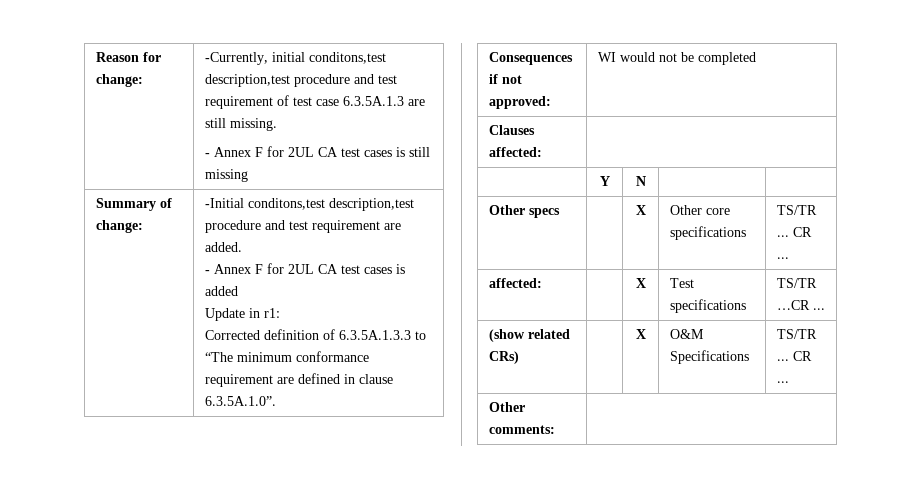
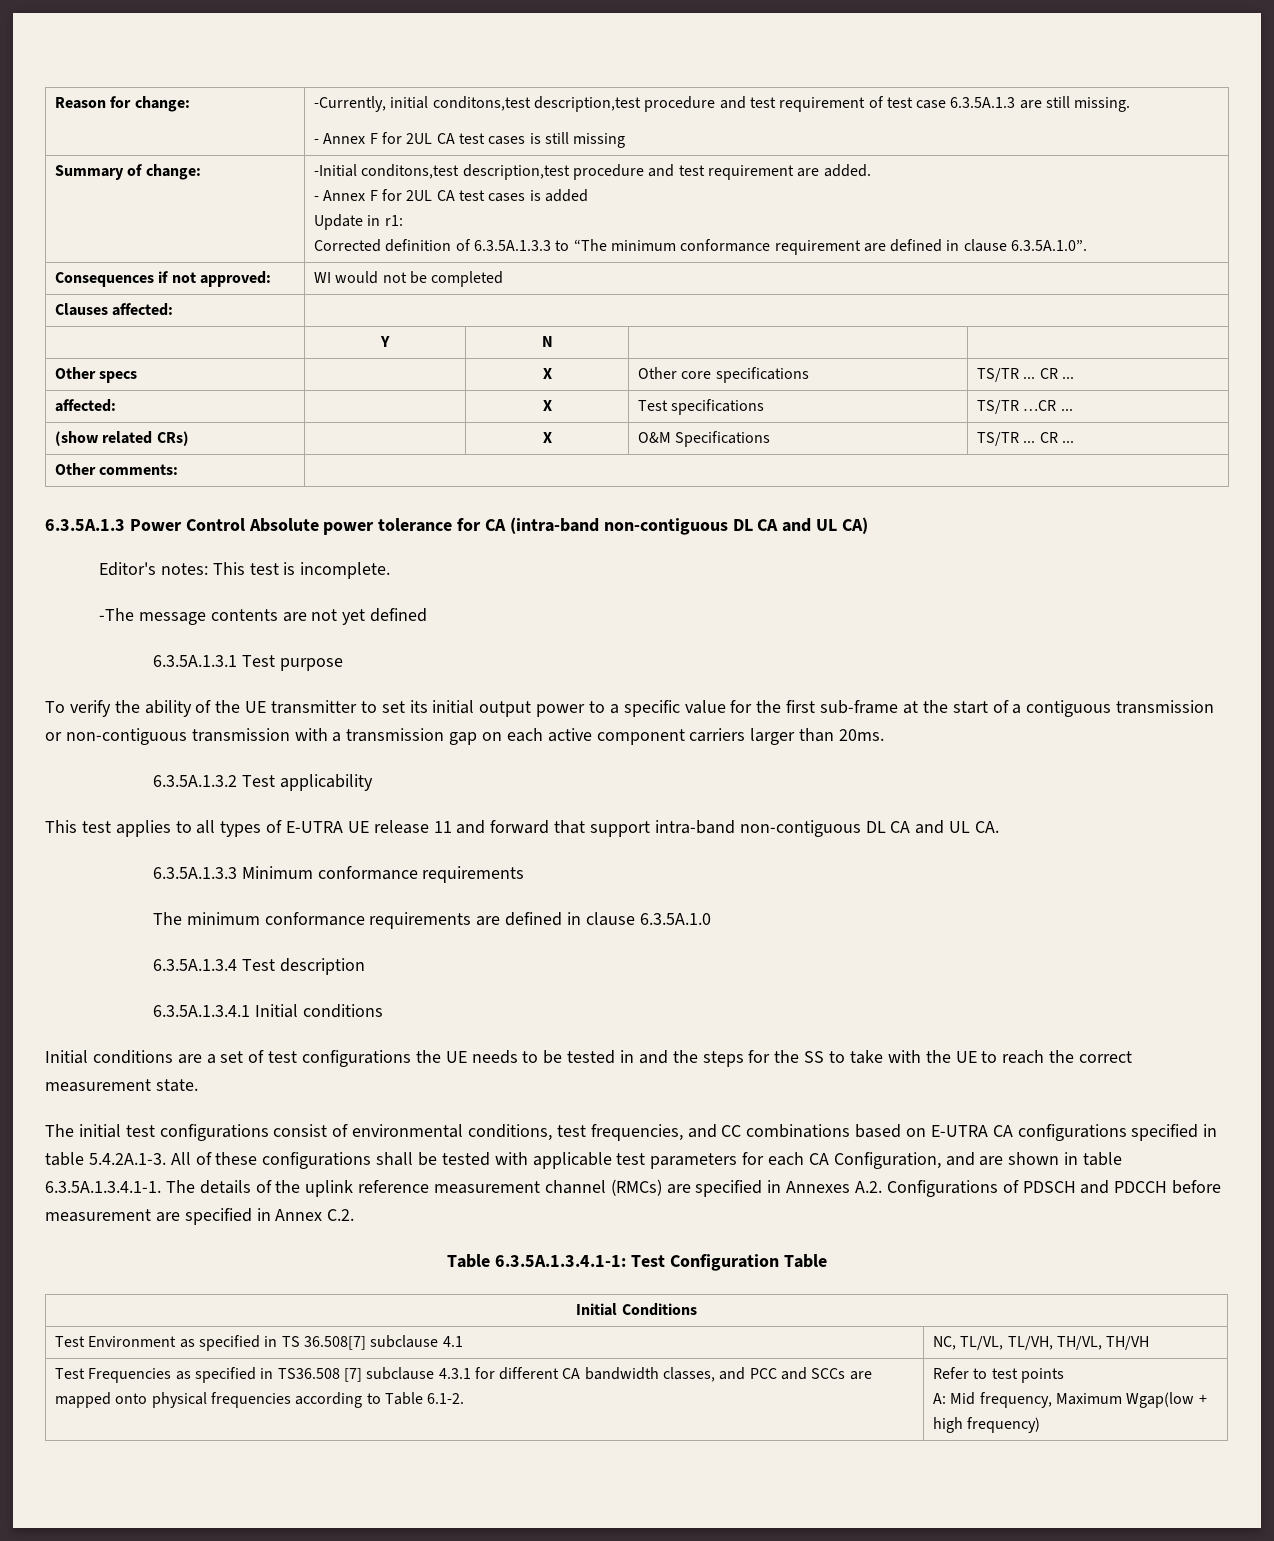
(555, 429) none -> [45,517,869,535] [98,562,391,579] [98,608,428,625] [152,655,343,671] [45,700,1215,717] [45,728,885,745] [152,774,373,791] [45,820,1000,837] [152,866,525,883] [152,912,711,929] [152,958,365,975] [152,1004,383,1018] [45,1050,1132,1067] [45,1079,198,1092] [45,1124,1218,1141] [45,1152,1123,1169] [45,1179,1222,1197] [45,1208,355,1225] [447,1254,827,1271] [576,1303,697,1316] [54,1335,463,1351] [932,1336,1150,1350] [54,1367,872,1383] [54,1392,465,1408] [932,1367,1064,1383] [932,1392,1207,1408] [932,1417,1041,1433] // 6.3.5A.1.3 Power Control Absolute power tolerance for CA (intra-band non-contiguous DL CA and UL CA) // Editor's notes: This test is incomplete. // -The message contents are not yet defined // 6.3.5A.1.3.1 Test purpose // To verify the ability of the UE transmitter to set its initial output power to a specific value for the first sub-frame at the start of a contiguous transmission or non-contiguous transmission with a transmission gap on each active component carriers larger than 20ms. // 6.3.5A.1.3.2 Test applicability // This test applies to all types of E-UTRA UE release 11 and forward that support intra-band non-contiguous DL CA and UL CA. // 6.3.5A.1.3.3 Minimum conformance requirements // The minimum conformance requirements are defined in clause 6.3.5A.1.0 // 6.3.5A.1.3.4 Test description // 6.3.5A.1.3.4.1 Initial conditions // Initial conditions are a set of test configurations the UE needs to be tested in and the steps for the SS to take with the UE to reach the correct measurement state. // The initial test configurations consist of environmental conditions, test frequencies, and CC combinations based on E-UTRA CA configurations specified in table 5.4.2A.1-3. All of these configurations shall be tested with applicable test parameters for each CA Configuration, and are shown in table 6.3.5A.1.3.4.1-1. The details of the uplink reference measurement channel (RMCs) are specified in Annexes A.2. Configurations of PDSCH and PDCCH before measurement are specified in Annex C.2. // Table 6.3.5A.1.3.4.1-1: Test Configuration Table // Initial Conditions // Test Environment as specified in TS 36.508[7] subclause 4.1 | NC, TL/VL, TL/VH, TH/VL, TH/VH // Test Frequencies as specified in TS36.508 [7] subclause 4.3.1 for different CA bandwidth classes, and PCC and SCCs are mapped onto physical frequencies according to Table 6.1-2. | Refer to test points // A: Mid frequency, Maximum Wgap(low + high frequency)

